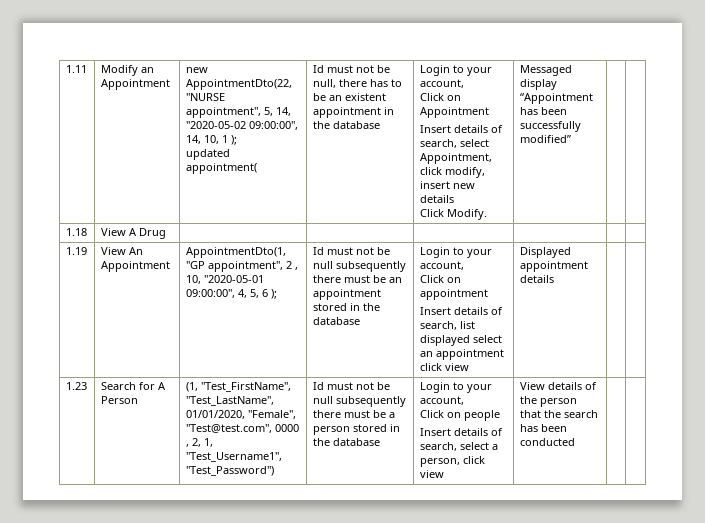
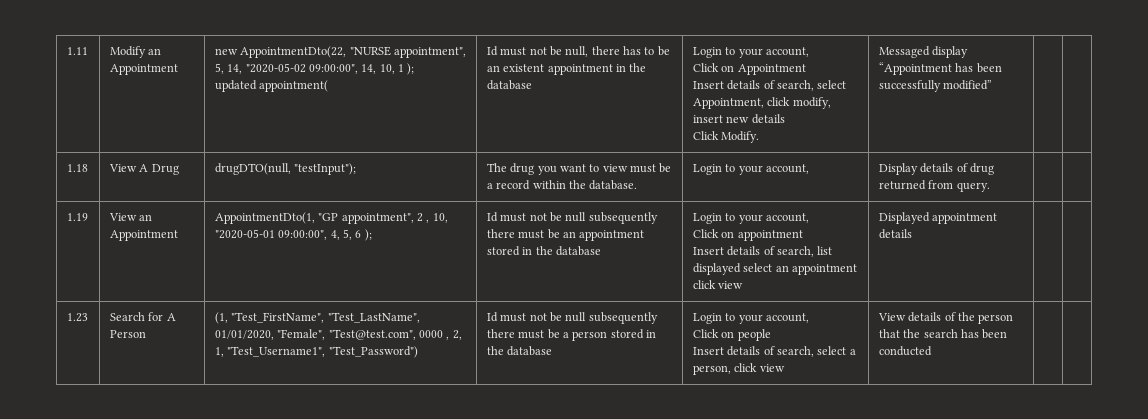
(166, 233) | | | -> [214,163,357,175] [486,163,672,175] [486,180,638,190] [692,164,809,175] [878,163,994,175] [878,180,990,192] drugDTO(null, "testInput"); | The drug you want to view must be a record within the database. | Login to your account, | Display details of drug returned from query.
[128,247,143,255] An -> [139,214,153,221] an

